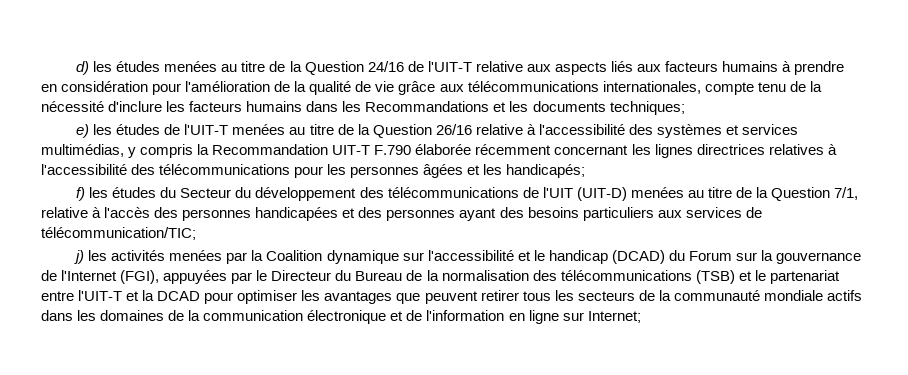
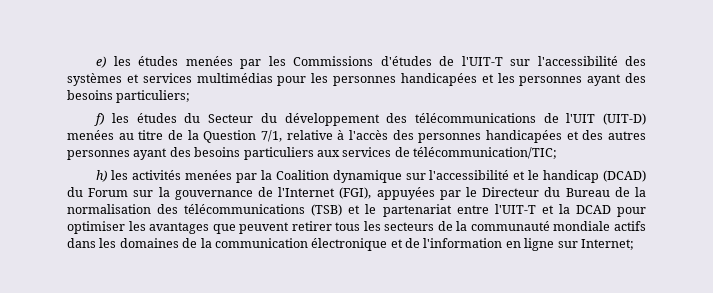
[76,61,90,75] d) -> [96,56,107,68] e)
[221,61,845,75] [41,81,822,95] [41,101,685,115] [76,124,536,138] au titre de la Question 24/16 de l'UIT-T relative aux aspects liés aux facteurs humains à prendre en considération pour l'amélioration de la qualité de vie grâce aux télécommunications internationales, compte tenu de la nécessité d'inclure les facteurs humains dans les Recommandations et les documents techniques; // e) les études de l'UIT-T menées au titre de la Question 26/16 relative à -> [240,56,531,69] par les Commissions d'études de l'UIT-T sur
[41,144,837,158] [41,164,291,175] multimédias, y compris la Recommandation UIT-T F.790 élaborée récemment concernant les lignes directrices relatives à l'accessibilité des télécommunications -> [196,73,273,83] multimédias
[423,164,586,178] âgées et les handicapés; -> [400,73,646,86] [67,90,191,103] handicapées et les personnes ayant des besoins particuliers;
(383, 212) none -> [608,131,646,140] autres
[74,250,85,264] j) -> [96,170,108,182] h)

